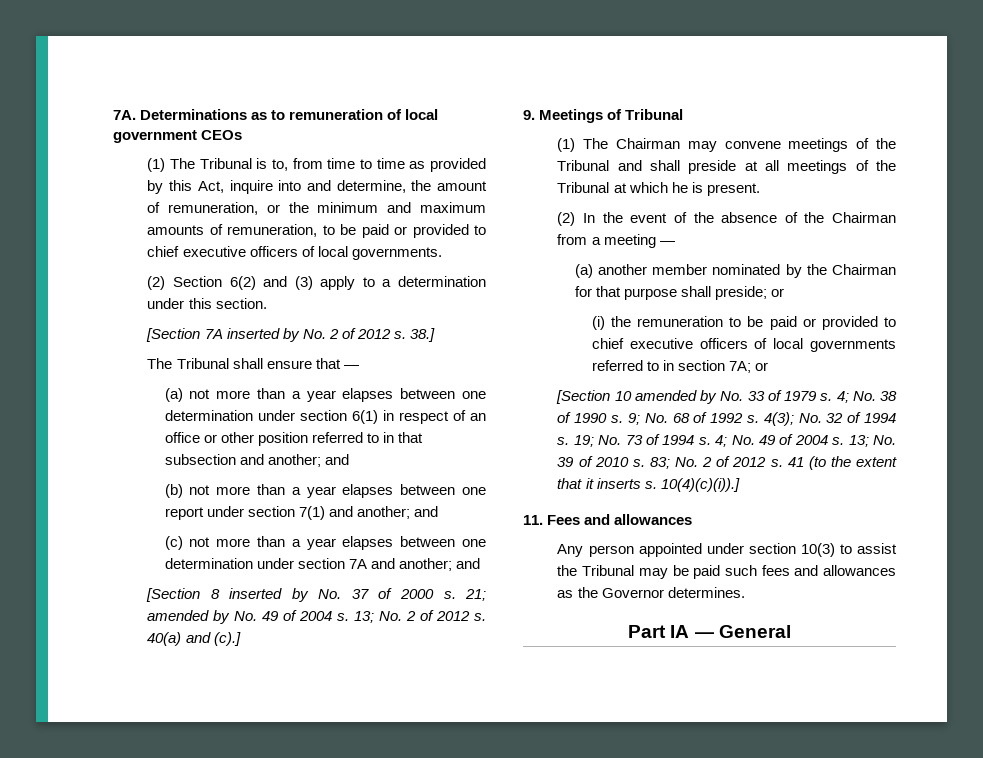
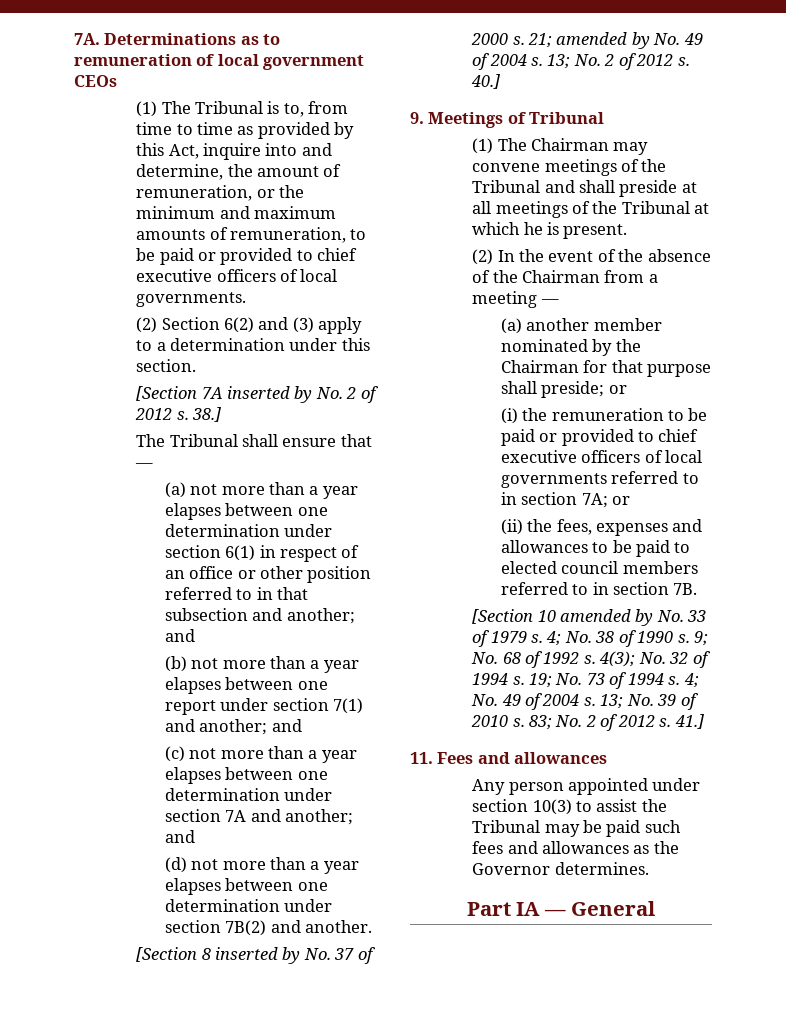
(480, 563) none -> [164,857,359,874] [164,878,328,895] [164,899,333,912] [164,920,372,936] // (d) not more than a year elapses between one determination under section 7B(2) and another.
[147,632,241,646] 40(a) and (c).] -> [471,74,501,89] 40.]
(769, 366) none -> [500,519,703,536] [500,540,691,557] [500,561,698,574] [500,582,698,595] // (ii) the fees, expenses and allowances to be paid to elected council members referred to in section 7B.
[787,456,897,470] [557,478,740,492] 41 (to the extent that it inserts s. 10(4)(c)(i)).] -> [674,714,704,729] 41.]

